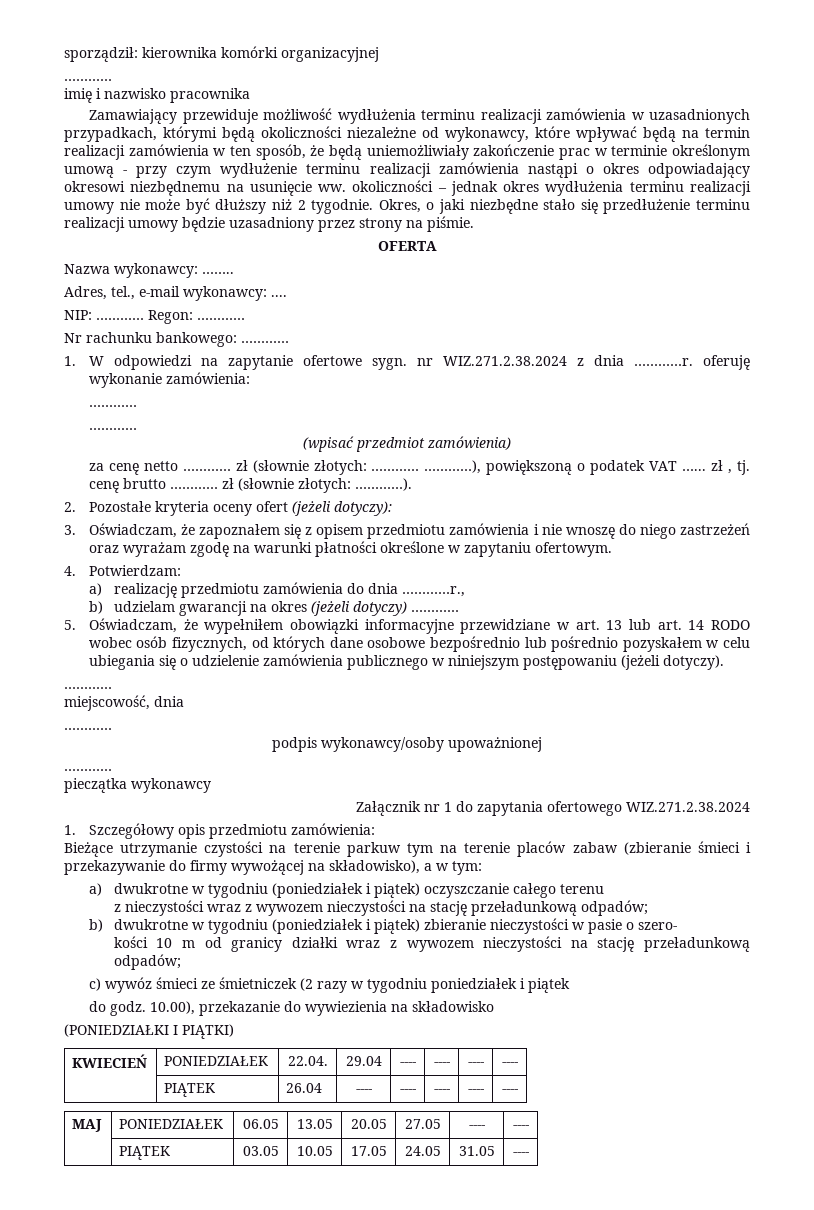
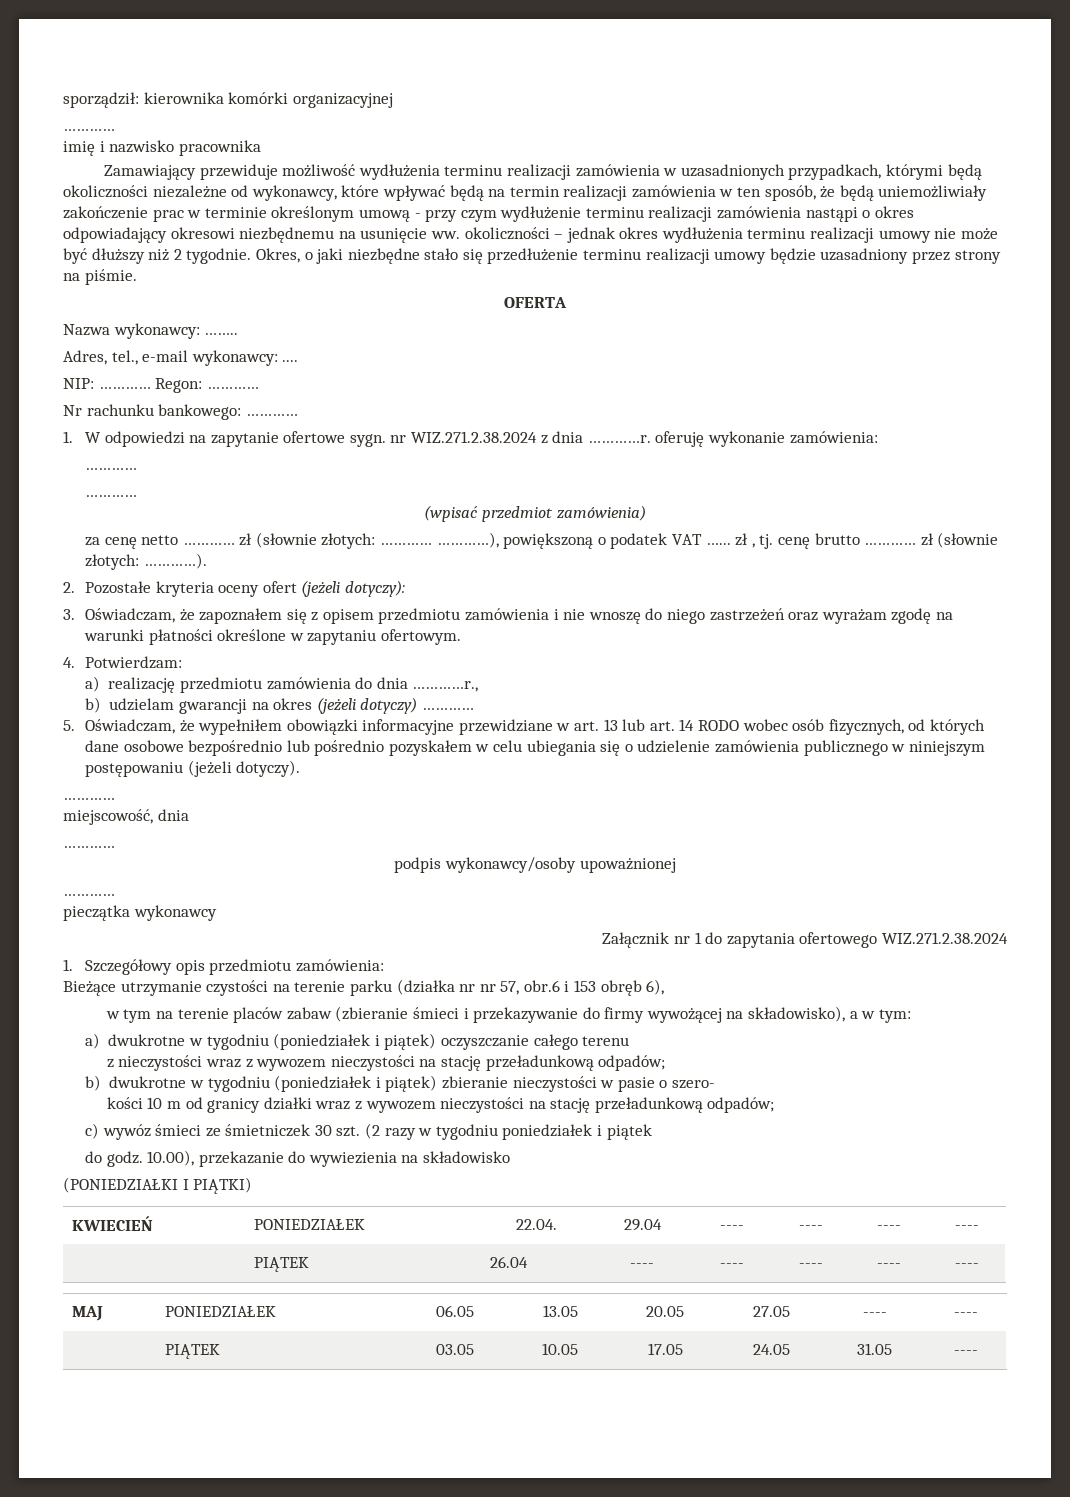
[346,842,401,857] parkuw -> [349,979,665,996] [105,1011,120,1019] parku (działka nr nr 57, obr.6 i 153 obręb 6), // w
(297, 983) none -> [314,1125,361,1137] 30 szt.

